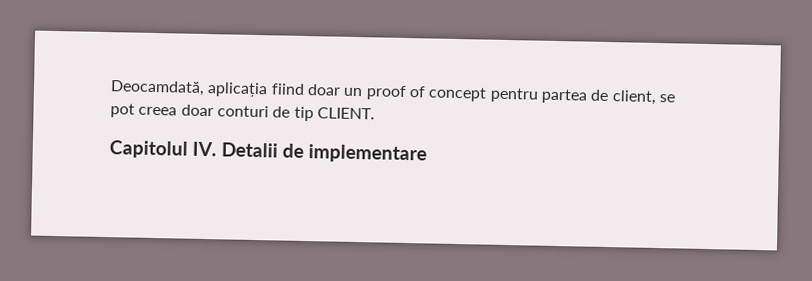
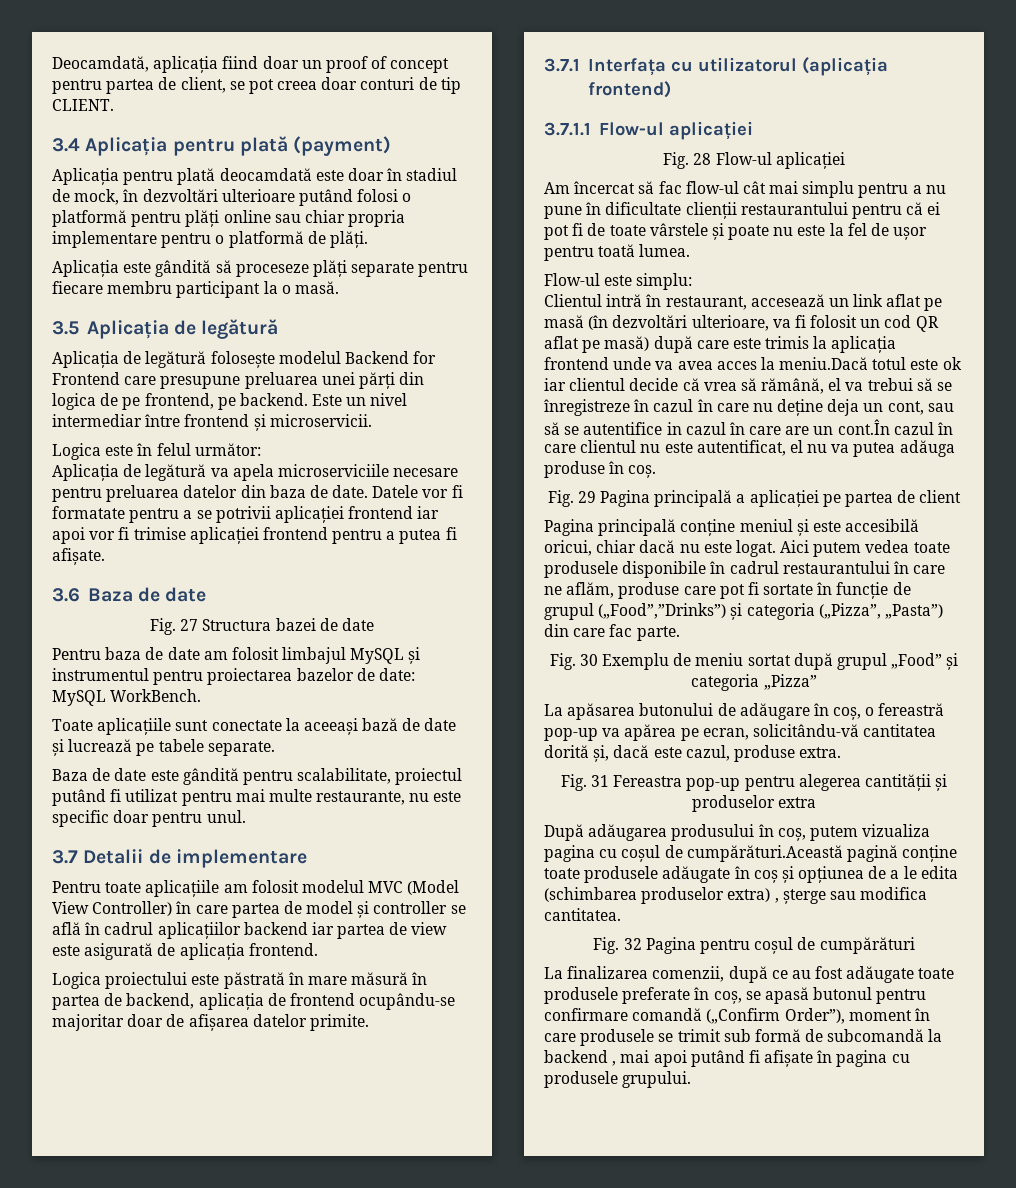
[109,140,427,164] Capitolul IV. Detalii de implementare -> [52,136,392,156] [52,168,458,185] [52,189,412,206] [52,210,406,227] [52,231,368,248] [52,260,469,277] [52,281,339,298] [52,319,279,339] [52,351,437,368] [52,372,425,389] [52,393,408,410] [52,414,372,431] [52,443,261,460] [52,464,459,481] [52,485,463,502] [52,506,440,523] [52,527,457,544] [52,548,105,565] [52,587,207,602] [150,618,374,635] [52,647,421,664] [52,668,415,685] [52,689,202,706] [52,718,457,735] [52,739,275,756] [52,768,463,785] [52,789,462,806] [52,810,246,827] [52,849,307,868] [52,880,460,897] [52,901,466,918] [52,922,448,939] [52,943,318,960] [52,972,428,989] [52,993,456,1010] [52,1014,369,1031] [544,57,888,76] [587,81,671,98] [544,121,753,140] [663,152,845,169] [544,181,946,198] [544,202,941,219] [544,223,928,240] [544,244,691,261] [544,273,693,290] [544,294,943,311] [544,315,939,332] [544,336,897,353] [544,357,962,370] [544,378,953,394] [544,399,954,416] [544,419,954,435] [544,440,955,457] [544,461,657,478] [547,490,962,507] [544,519,920,536] [544,540,950,557] [544,561,946,578] [544,582,911,599] [544,603,943,620] [544,624,680,641] [549,653,959,670] [691,674,817,691] [544,703,945,720] [544,724,937,741] [544,745,842,762] [560,774,948,791] [691,795,817,812] [544,824,931,841] [544,845,958,862] [544,866,958,883] [544,887,928,904] [544,908,621,921] [593,937,915,954] [544,966,955,983] [544,987,927,1004] [544,1008,930,1024] [544,1029,943,1046] [544,1050,910,1067] [544,1071,692,1088] 3.4 Aplicația pentru plată (payment) // Aplicația pentru plată deocamdată este doar în stadiul de mock, în dezvoltări ulterioare putând folosi o platformă pentru plăți online sau chiar propria implementare pentru o platformă de plăți. // Aplicația este gândită să proceseze plăți separate pentru fiecare membru participant la o masă. // 3.5 Aplicația de legătură // Aplicația de legătură folosește modelul Backend for Frontend care presupune preluarea unei părți din logica de pe frontend, pe backend. Este un nivel intermediar între frontend și microservicii. // Logica este în felul următor: // Aplicația de legătură va apela microserviciile necesare pentru preluarea datelor din baza de date. Datele vor fi formatate pentru a se potrivii aplicației frontend iar apoi vor fi trimise aplicației frontend pentru a putea fi afișate. // 3.6 Baza de date // Fig. 27 Structura bazei de date // Pentru baza de date am folosit limbajul MySQL și instrumentul pentru proiectarea bazelor de date: MySQL WorkBench. // Toate aplicațiile sunt conectate la aceeași bază de date și lucrează pe tabele separate. // Baza de date este gândită pentru scalabilitate, proiectul putând fi utilizat pentru mai multe restaurante, nu este specific doar pentru unul. // 3.7 Detalii de implementare // Pentru toate aplicațiile am folosit modelul MVC (Model View Controller) în care partea de model și controller se află în cadrul aplicațiilor backend iar partea de view este asigurată de aplicația frontend. // Logica proiectului este păstrată în mare măsură în partea de backend, aplicația de frontend ocupându-se majoritar doar de afișarea datelor primite. // 3.7.1 Interfața cu utilizatorul (aplicația frontend) // 3.7.1.1 Flow-ul aplicației // Fig. 28 Flow-ul aplicației // Am încercat să fac flow-ul cât mai simplu pentru a nu pune în dificultate clienții restaurantului pentru că ei pot fi de toate vârstele și poate nu este la fel de ușor pentru toată lumea. // Flow-ul este simplu: // Clientul intră în restaurant, accesează un link aflat pe masă (în dezvoltări ulterioare, va fi folosit un cod QR aflat pe masă) după care este trimis la aplicația frontend unde va avea acces la meniu.Dacă totul este ok iar clientul decide că vrea să rămână, el va trebui să se înregistreze în cazul în care nu deține deja un cont, sau să se autentifice in cazul în care are un cont.În cazul în care clientul nu este autentificat, el nu va putea adăuga produse în coș. // Fig. 29 Pagina principală a aplicației pe partea de client // Pagina principală conține meniul și este accesibilă oricui, chiar dacă nu este logat. Aici putem vedea toate produsele disponibile în cadrul restaurantului în care ne aflăm, produse care pot fi sortate în funcție de grupul („Food”,”Drinks”) și categoria („Pizza”, „Pasta”) din care fac parte. // Fig. 30 Exemplu de meniu sortat după grupul „Food” și categoria „Pizza” // La apăsarea butonului de adăugare în coș, o fereastră pop-up va apărea pe ecran, solicitându-vă cantitatea dorită și, dacă este cazul, produse extra. // Fig. 31 Fereastra pop-up pentru alegerea cantității și produselor extra // După adăugarea produsului în coș, putem vizualiza pagina cu coșul de cumpărături.Această pagină conține toate produsele adăugate în coș și opțiunea de a le edita (schimbarea produselor extra) , șterge sau modifica cantitatea. // Fig. 32 Pagina pentru coșul de cumpărături // La finalizarea comenzii, după ce au fost adăugate toate produsele preferate în coș, se apasă butonul pentru confirmare comandă („Confirm Order”), moment în care produsele se trimit sub formă de subcomandă la backend , mai apoi putând fi afișate în pagina cu produsele grupului.

